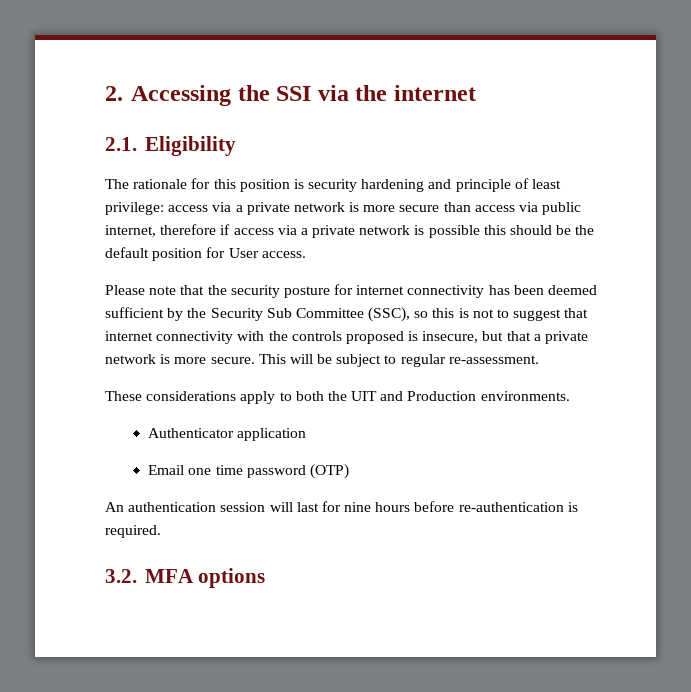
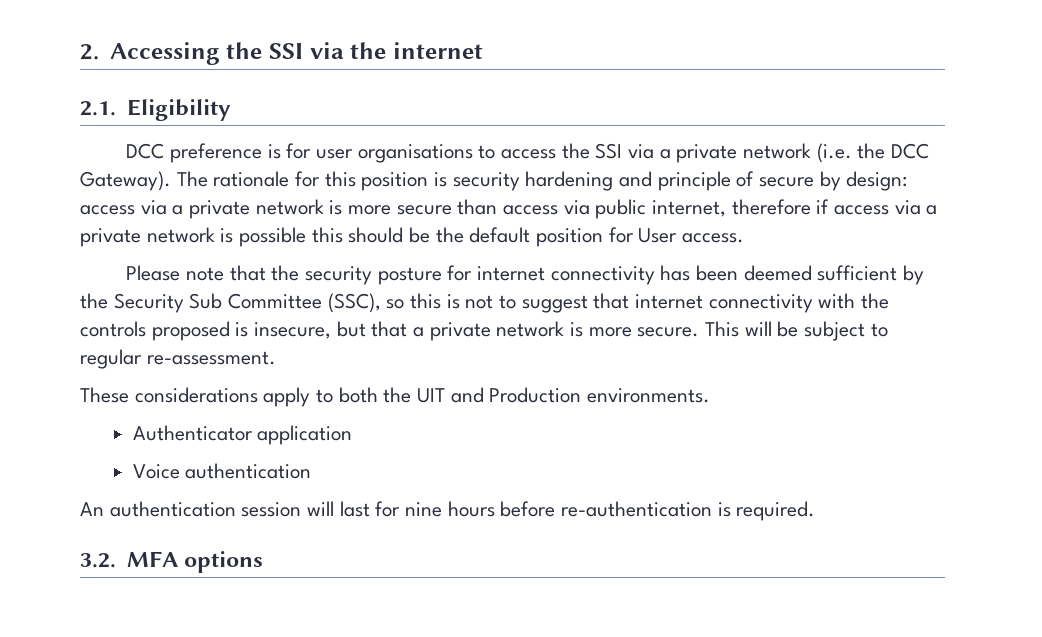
(236, 146) none -> [126,143,930,163] [80,171,171,191] DCC preference is for user organisations to access the SSI via a private network (i.e. the DCC Gateway).
[532,179,562,189] [105,202,164,215] least privilege: -> [759,171,908,191] secure by design:
[148,464,350,479] Email one time password (OTP) -> [132,463,312,479] Voice authentication

